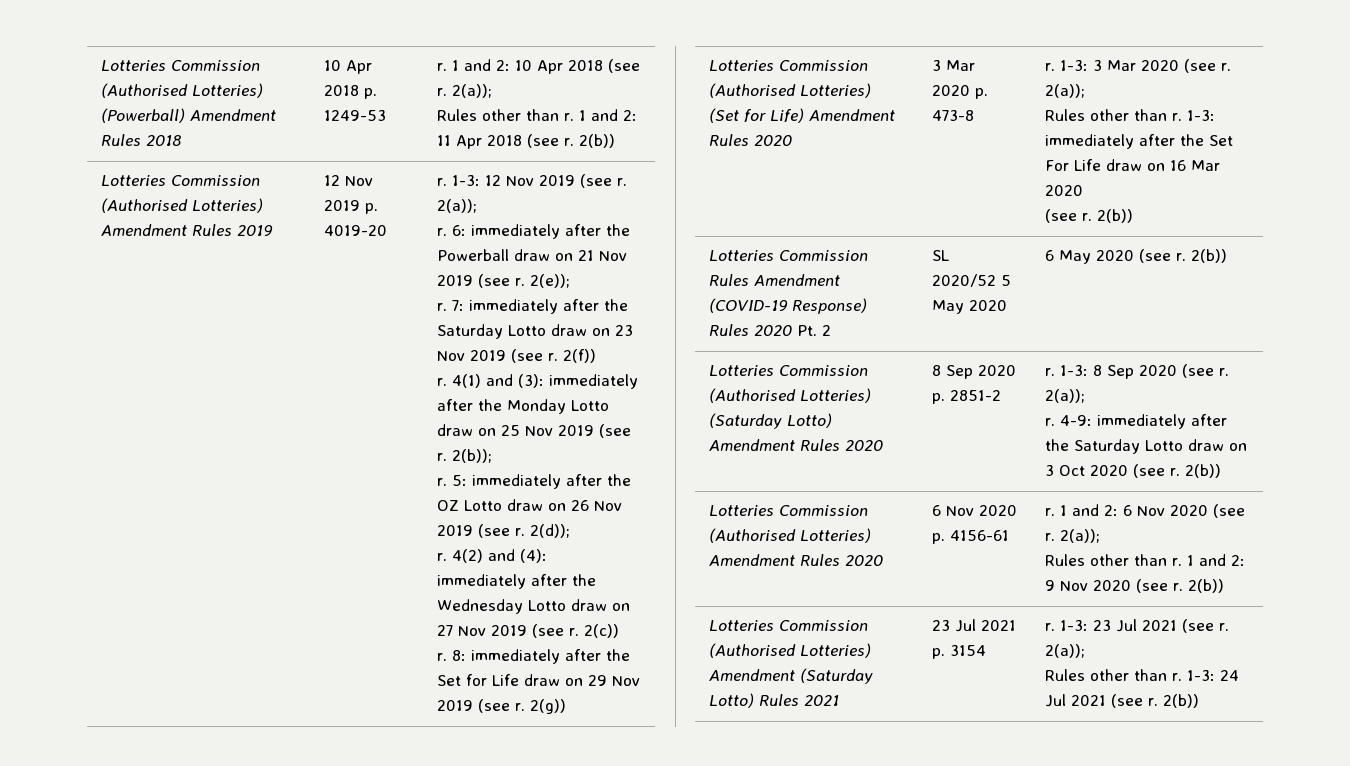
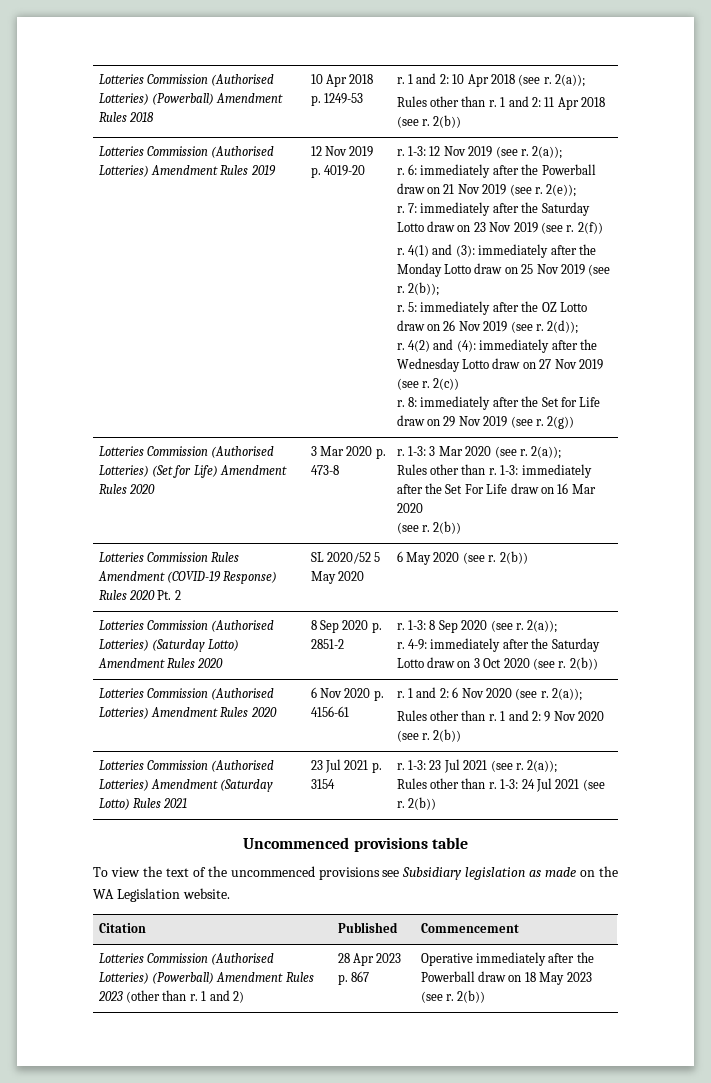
(1200, 701) none -> [243,837,468,852] [93,866,618,880] [93,888,230,902] [98,923,146,933] [337,922,398,933] [420,923,519,933] [98,953,275,965] [98,972,314,984] [97,990,244,1003] [337,953,402,966] [337,971,370,985] [420,952,594,966] [420,971,592,985] [420,990,486,1003] // Uncommenced provisions table // To view the text of the uncommenced provisions see Subsidiary legislation as made on the WA Legislation website. // Citation | Published | Commencement // Lotteries Commission (Authorised Lotteries) (Powerball) Amendment Rules 2023 (other than r. 1 and 2) | 28 Apr 2023 p. 867 | Operative immediately after the Powerball draw on 18 May 2023 (see r. 2(b))

